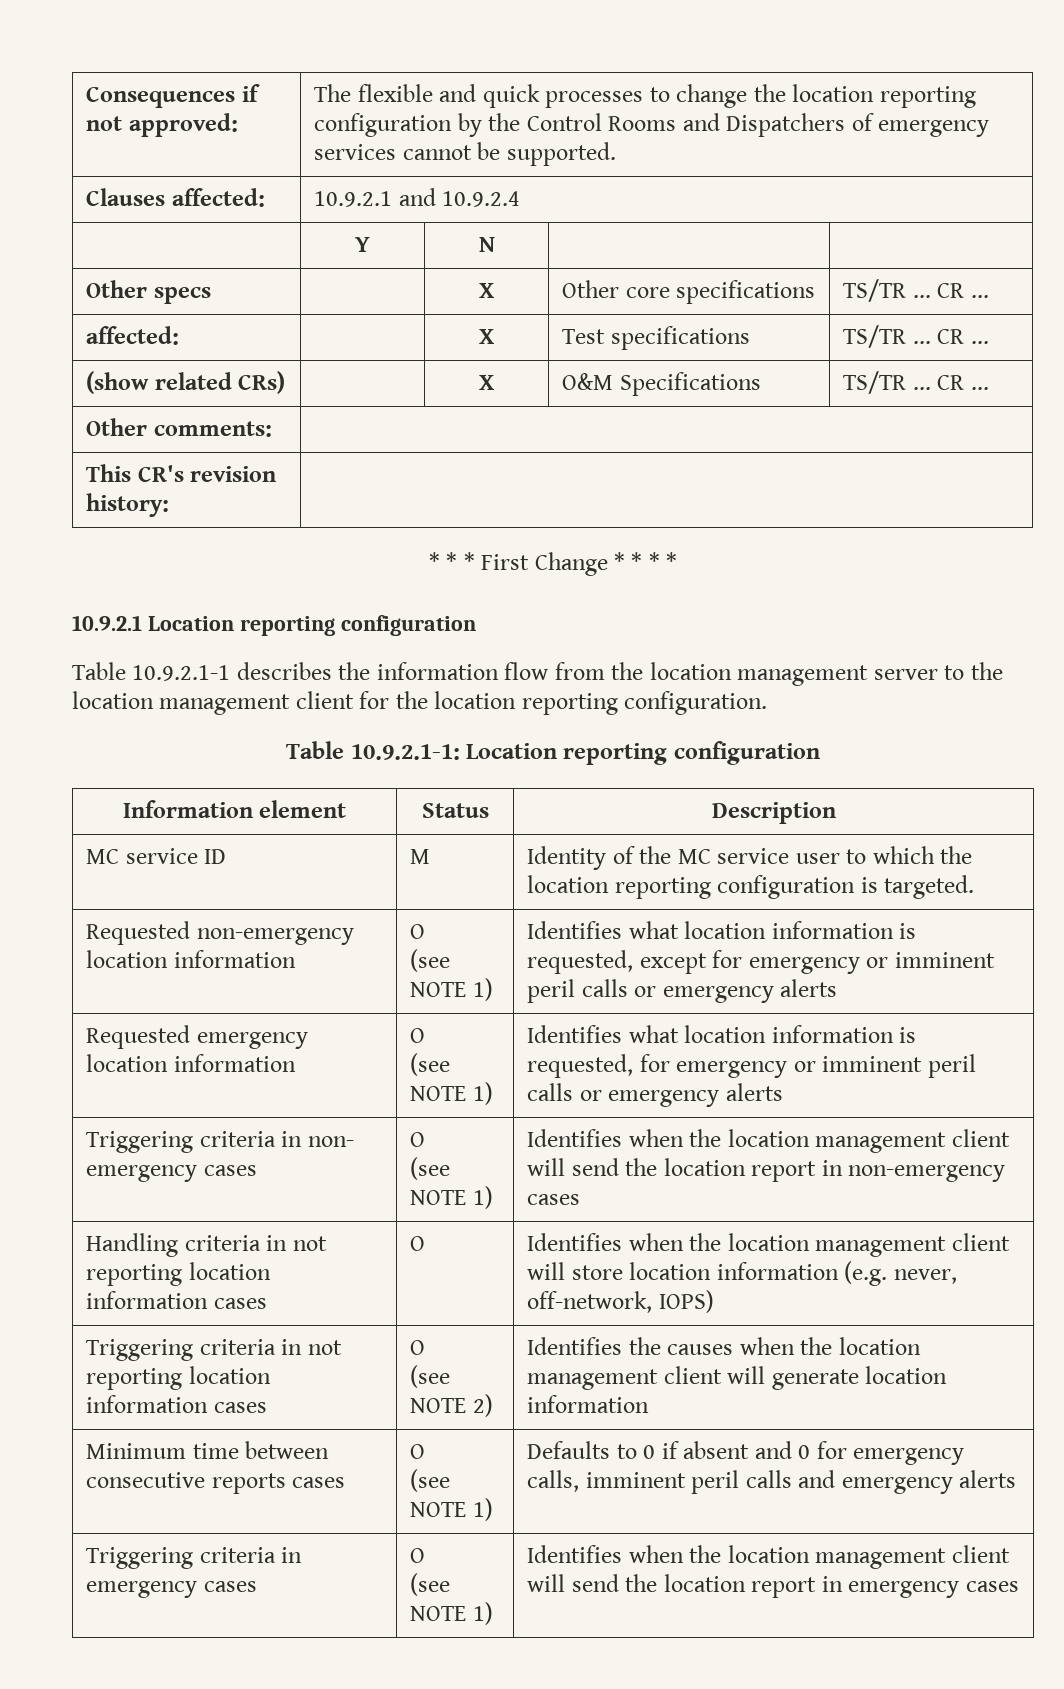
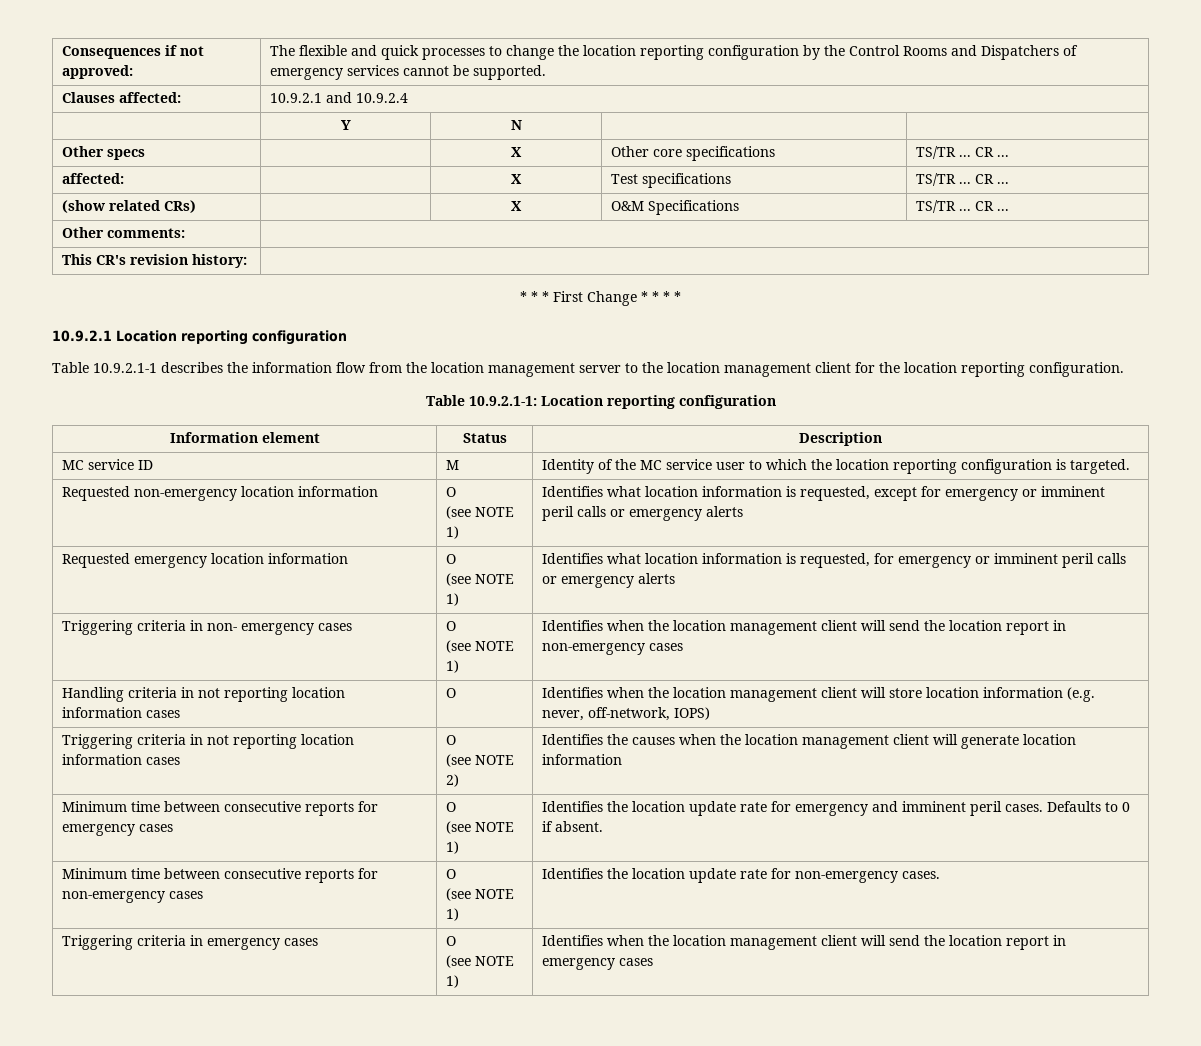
[292,1477,346,1488] [410,1444,426,1459] [410,1469,451,1492] [410,1498,493,1521] [527,1441,965,1465] [527,1470,1017,1494] cases | O // (see NOTE 1) | Defaults to 0 if absent and 0 for emergency calls, imminent peril calls and emergency alerts -> [358,801,379,812] [62,824,174,836] [446,802,457,812] [446,821,515,834] [446,841,460,854] [542,801,1131,816] [542,821,604,832] [62,868,379,883] [62,891,204,903] [446,869,457,879] [446,888,515,901] [446,908,460,921] [542,868,941,883] for emergency cases | O // (see NOTE 1) | Identifies the location update rate for emergency and imminent peril cases. Defaults to 0 if absent. // Minimum time between consecutive reports for non-emergency cases | O // (see NOTE 1) | Identifies the location update rate for non-emergency cases.

